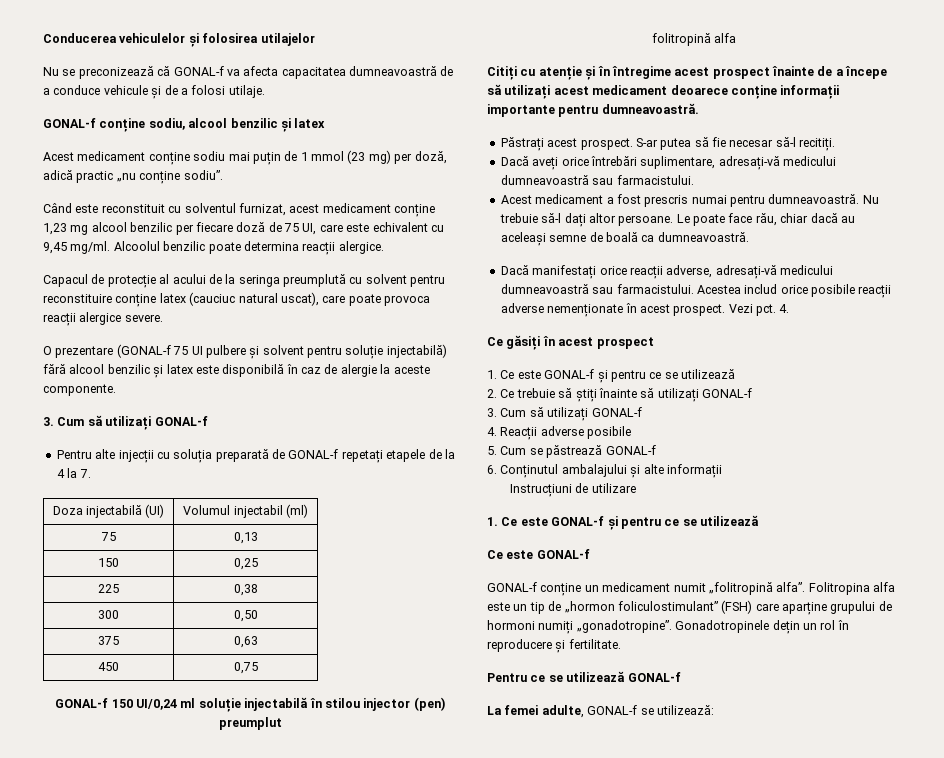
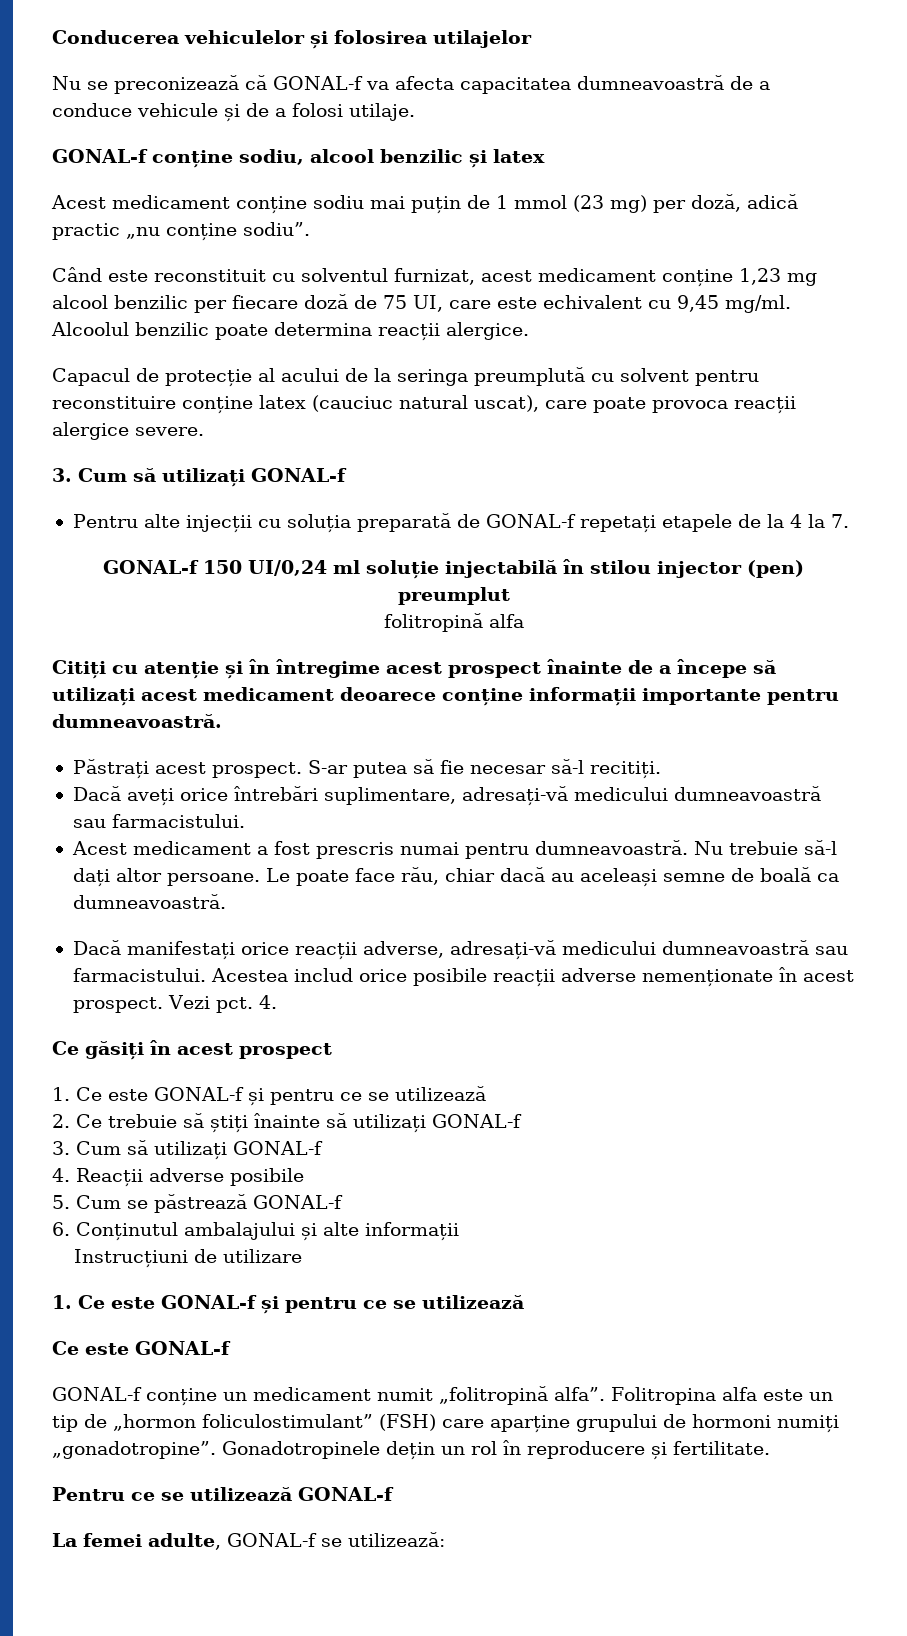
[43,344,447,359] [43,364,430,378] [43,384,116,396] // O prezentare (GONAL-f 75 UI pulbere și solvent pentru soluție injectabilă) fără alcool benzilic și latex este disponibilă în caz de alergie la aceste componente. -> (204, 431) none
[52,504,165,518] [183,504,308,518] [100,532,116,541] [233,532,258,544] [98,558,119,567] [233,558,258,570] [98,584,119,593] [233,584,258,596] [98,610,119,619] [233,610,258,622] [98,636,119,645] [233,636,258,648] [98,662,119,671] [233,662,258,674] // Doza injectabilă (UI) | Volumul injectabil (ml) // 75 | 0,13 // 150 | 0,25 // 225 | 0,38 // 300 | 0,50 // 375 | 0,63 // 450 | 0,75 -> (849, 521) none

